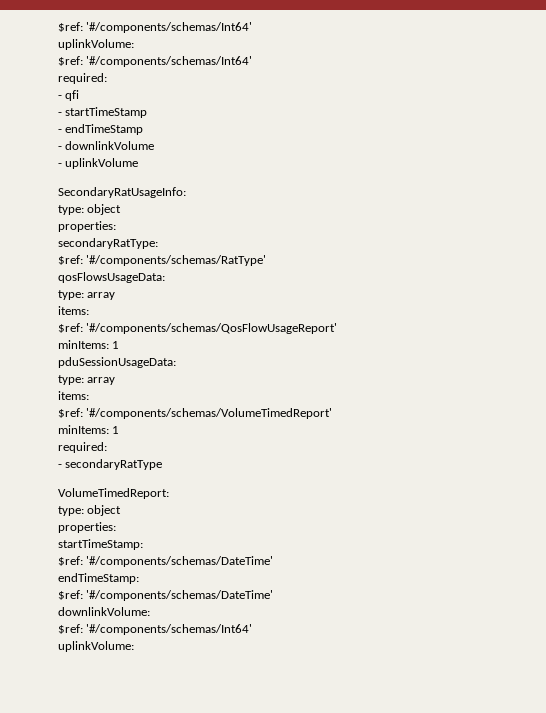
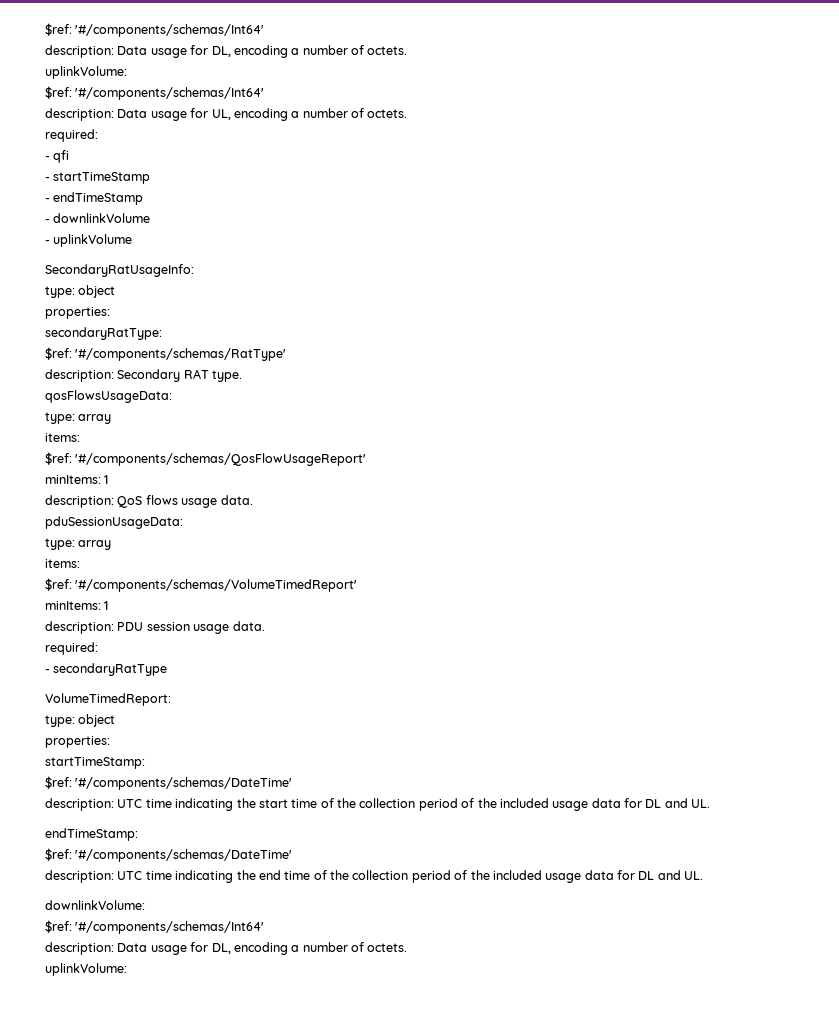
[58,22,253,33] [58,39,134,50] [58,56,253,67] $ref: '#/components/schemas/Int64' // uplinkVolume: // $ref: '#/components/schemas/Int64' -> [45,23,265,37] [45,45,408,58] [45,66,127,79] [45,86,265,100] [45,108,408,121] $ref: '#/components/schemas/Int64' // description: Data usage for DL, encoding a number of octets. // uplinkVolume: // $ref: '#/components/schemas/Int64' // description: Data usage for UL, encoding a number of octets.
(267, 260) none -> [45,369,243,382] // description: Secondary RAT type.
(120, 345) none -> [45,495,253,508] // description: QoS flows usage data.
(120, 430) none -> [45,621,265,634] // description: PDU session usage data.
[58,573,139,584] [58,590,274,601] [58,607,150,616] [58,624,253,635] endTimeStamp: // $ref: '#/components/schemas/DateTime' // downlinkVolume: // $ref: '#/components/schemas/Int64' -> [45,798,711,811] [45,828,138,841] [45,848,293,862] [45,870,704,883] [45,900,145,910] [45,920,265,934] [45,942,408,955] description: UTC time indicating the start time of the collection period of the included usage data for DL and UL. // endTimeStamp: // $ref: '#/components/schemas/DateTime' // description: UTC time indicating the end time of the collection period of the included usage data for DL and UL. // downlinkVolume: // $ref: '#/components/schemas/Int64' // description: Data usage for DL, encoding a number of octets.

